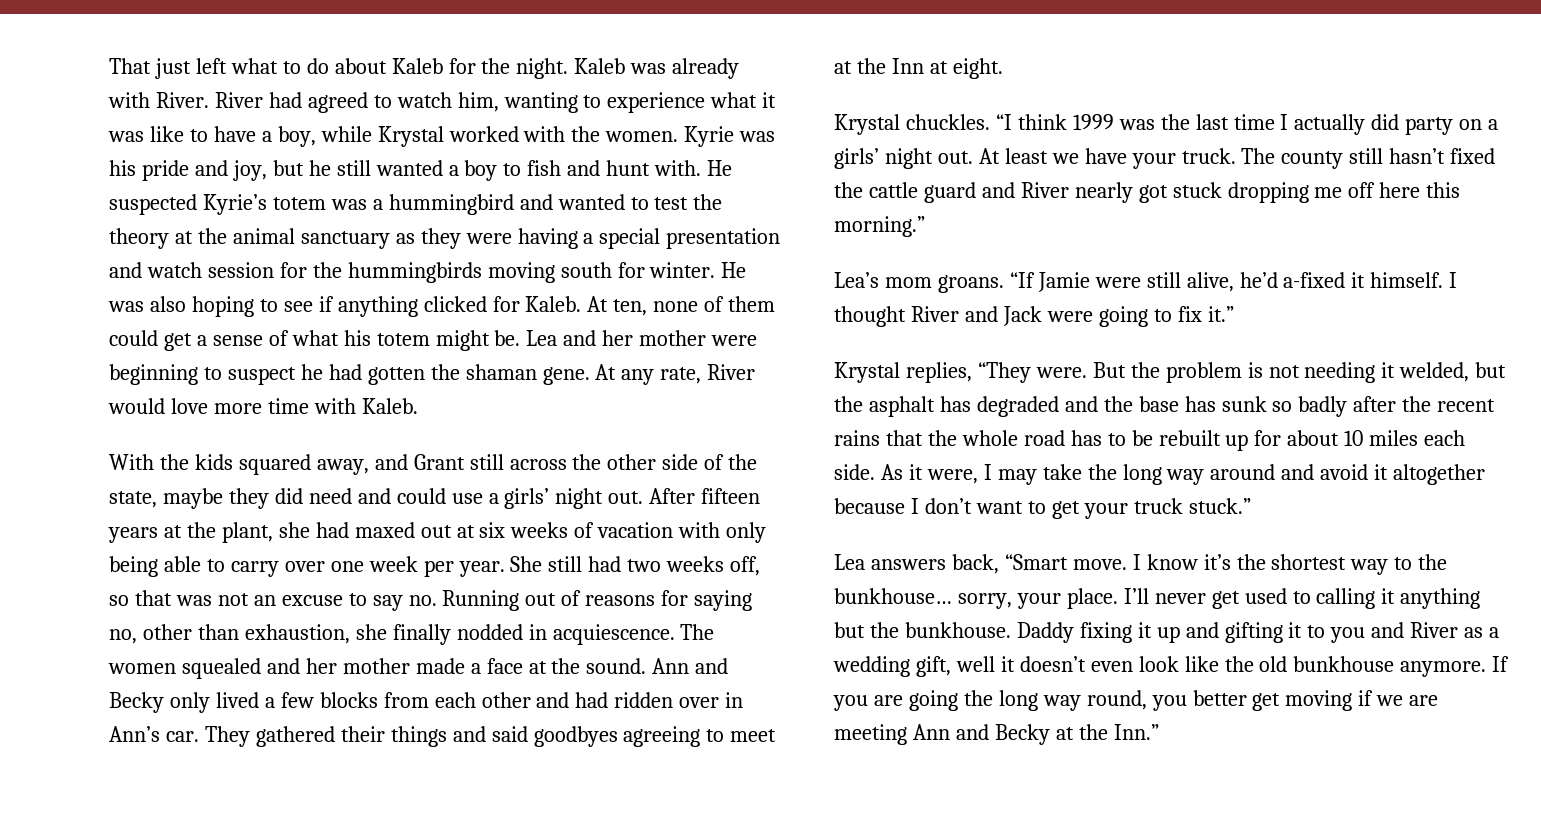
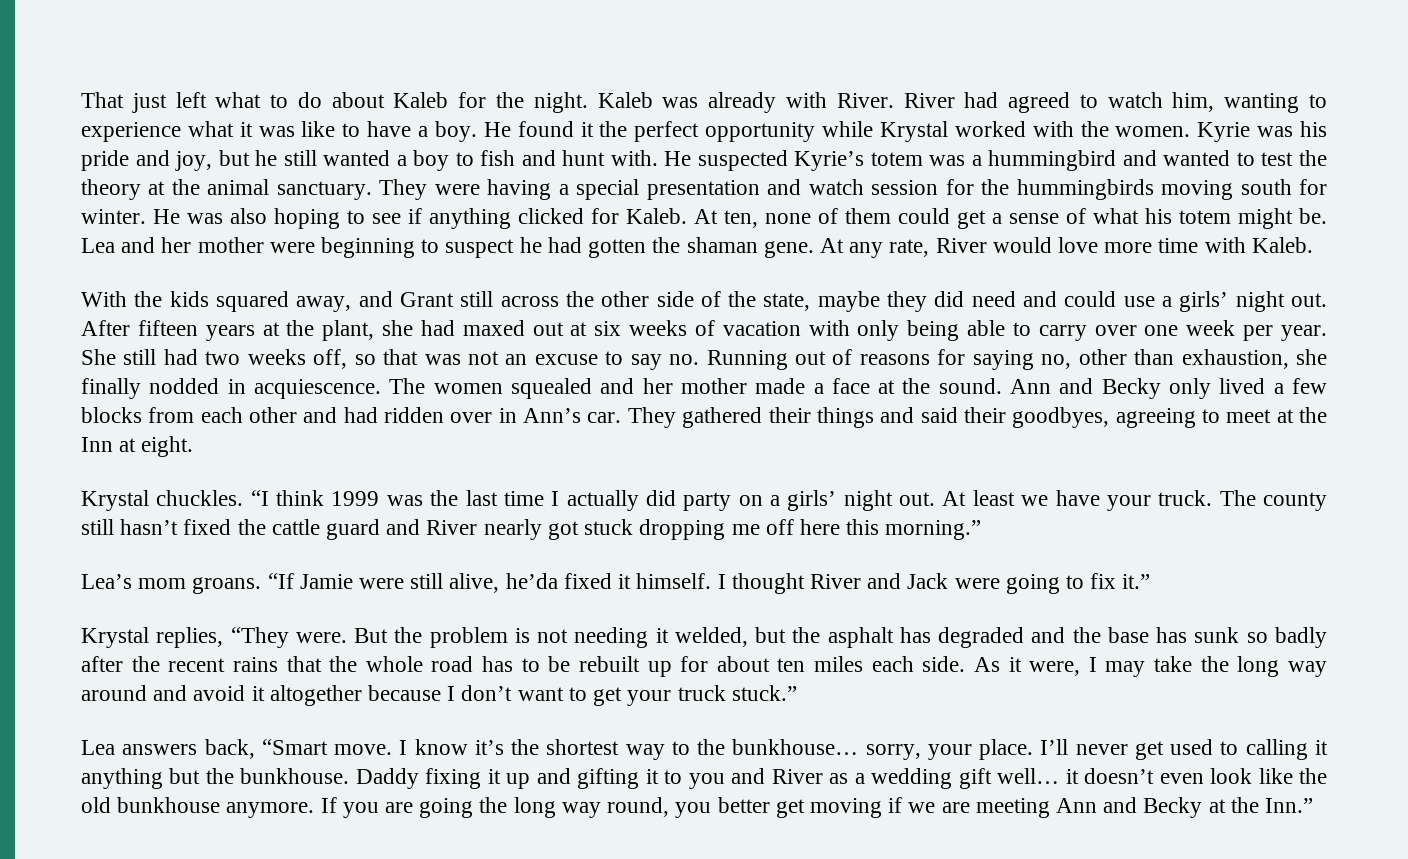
[277,126,316,147] boy, -> [434,121,816,142] boy. He found it the perfect opportunity
[300,228,461,249] sanctuary as they -> [276,179,428,200] sanctuary. They
[533,726,618,747] goodbyes -> [963,407,1110,428] their goodbyes,
[1239,272,1346,288] he’d a-fixed -> [505,573,612,589] he’da fixed
[1344,430,1364,446] 10 -> [777,658,806,672] ten
[915,656,995,677] gift, well -> [958,768,1060,789] gift well…

